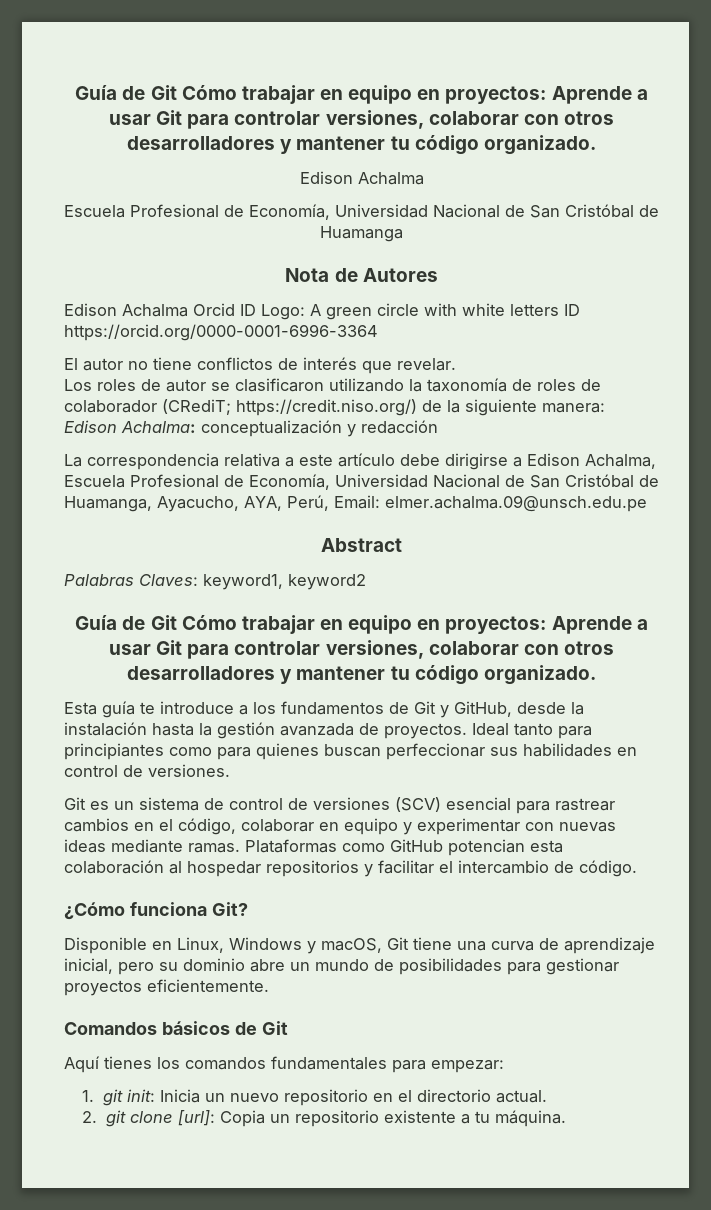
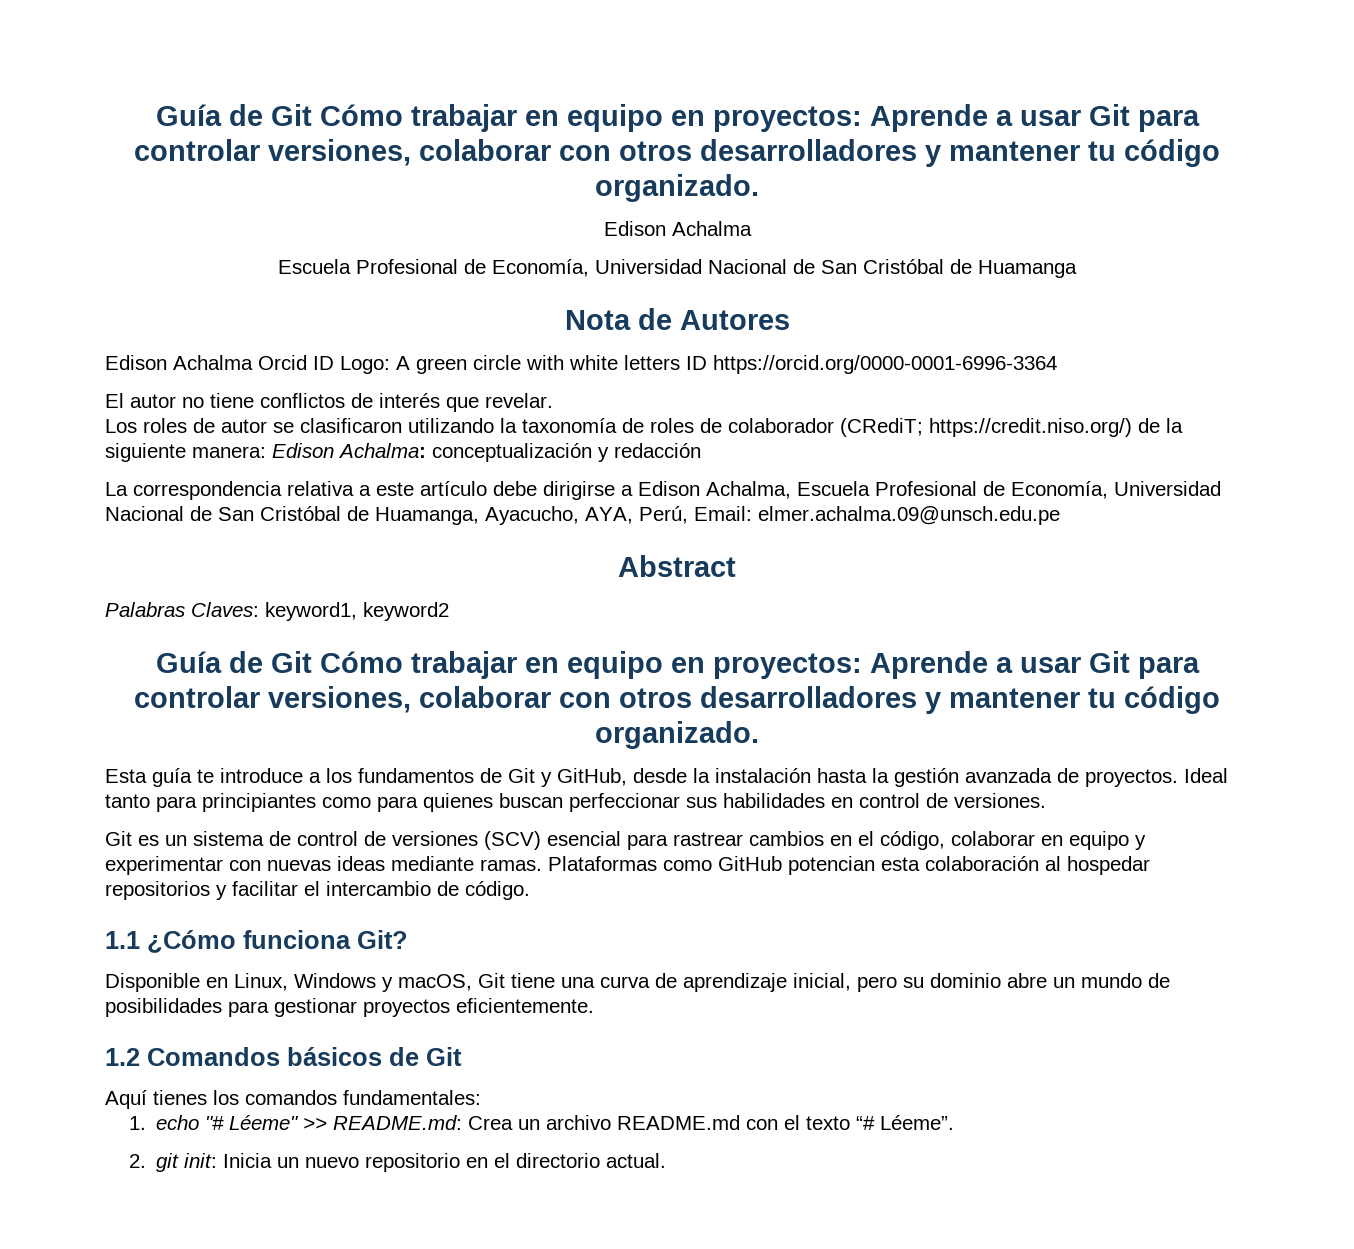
(637, 868) none -> [105,931,140,949] 1.1
(269, 985) none -> [105,1048,140,1066] 1.2
[271,1056,504,1073] [82,1090,95,1102] fundamentales para empezar: // 1. -> [343,1090,481,1105] [129,1115,955,1130] [129,1154,147,1168] fundamentales: // 1. echo "# Léeme" >> README.md: Crea un archivo README.md con el texto “# Léeme”. // 2.
[82,1110,566,1127] // 2. git clone [url]: Copia un repositorio existente a tu máquina. -> (667, 1160) none

